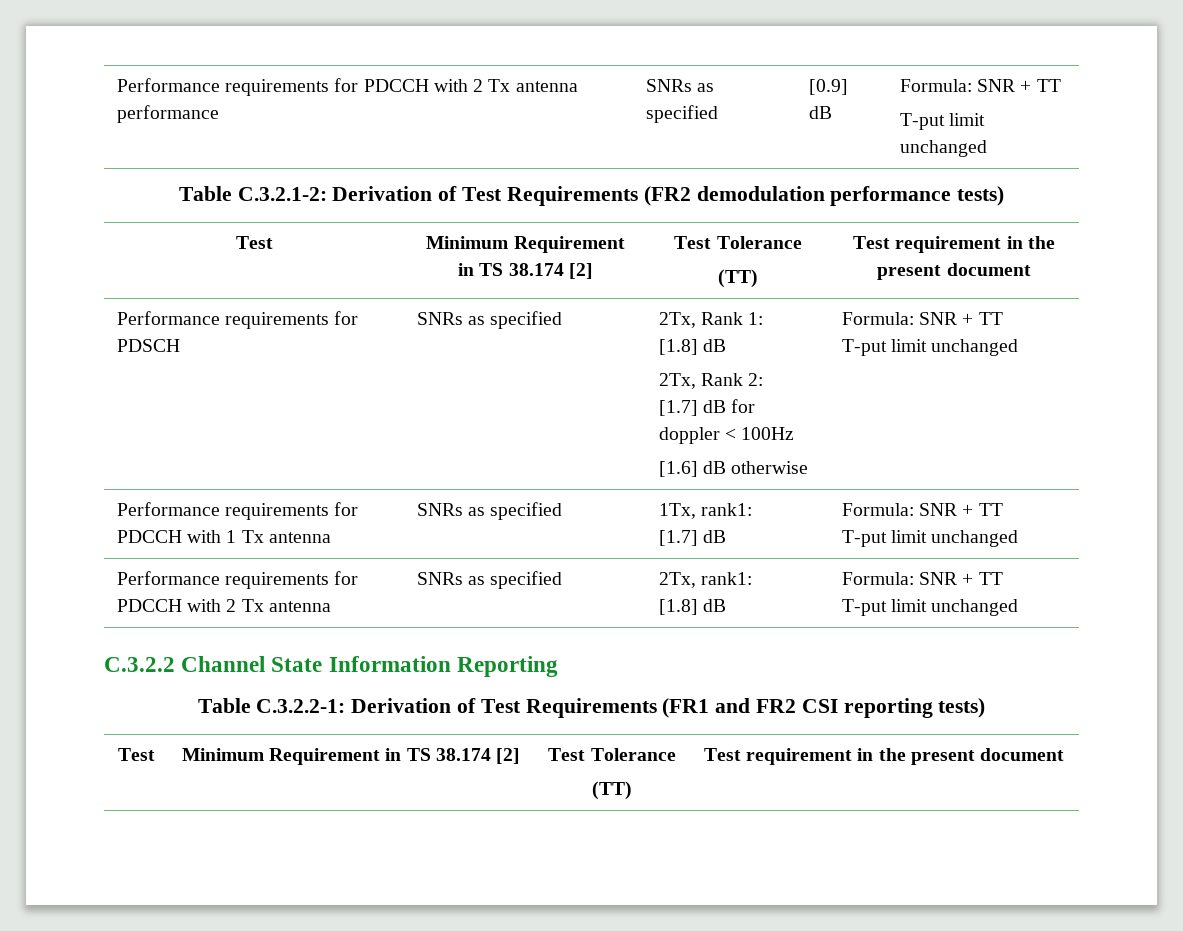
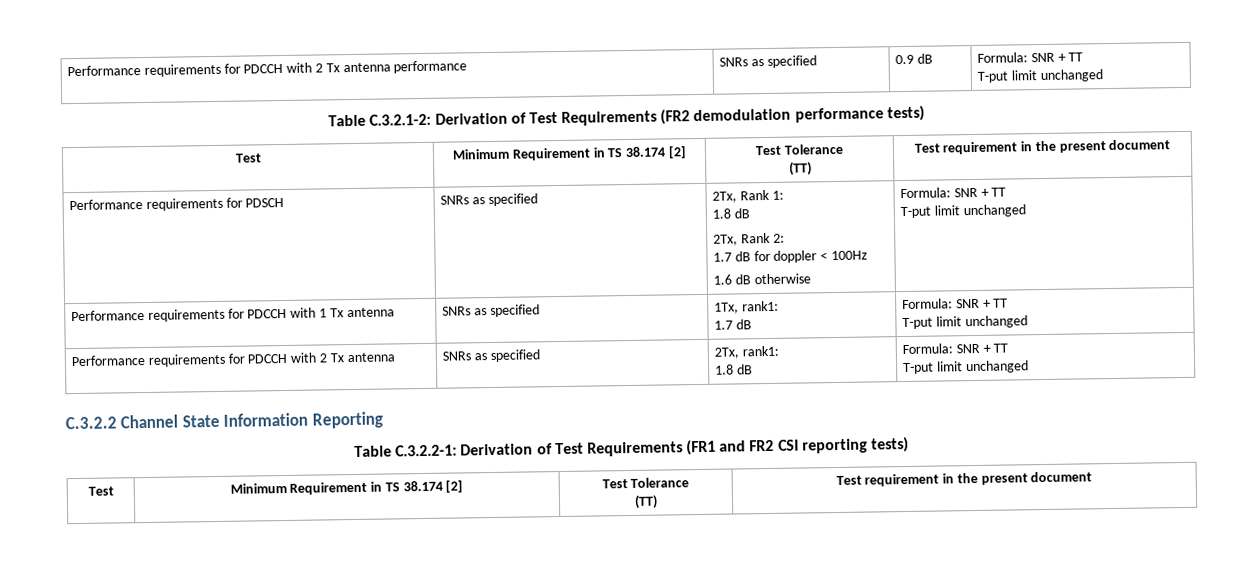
[808,79,848,95] [0.9] -> [895,54,915,65] 0.9
[658,339,698,355] [1.8] -> [712,208,732,219] 1.8
[658,400,698,416] [1.7] -> [713,252,733,262] 1.7
[658,461,698,477] [1.6] -> [713,274,733,285] 1.6
[658,530,698,546] [1.7] -> [714,320,734,330] 1.7
[658,599,698,615] [1.8] -> [715,364,735,375] 1.8

